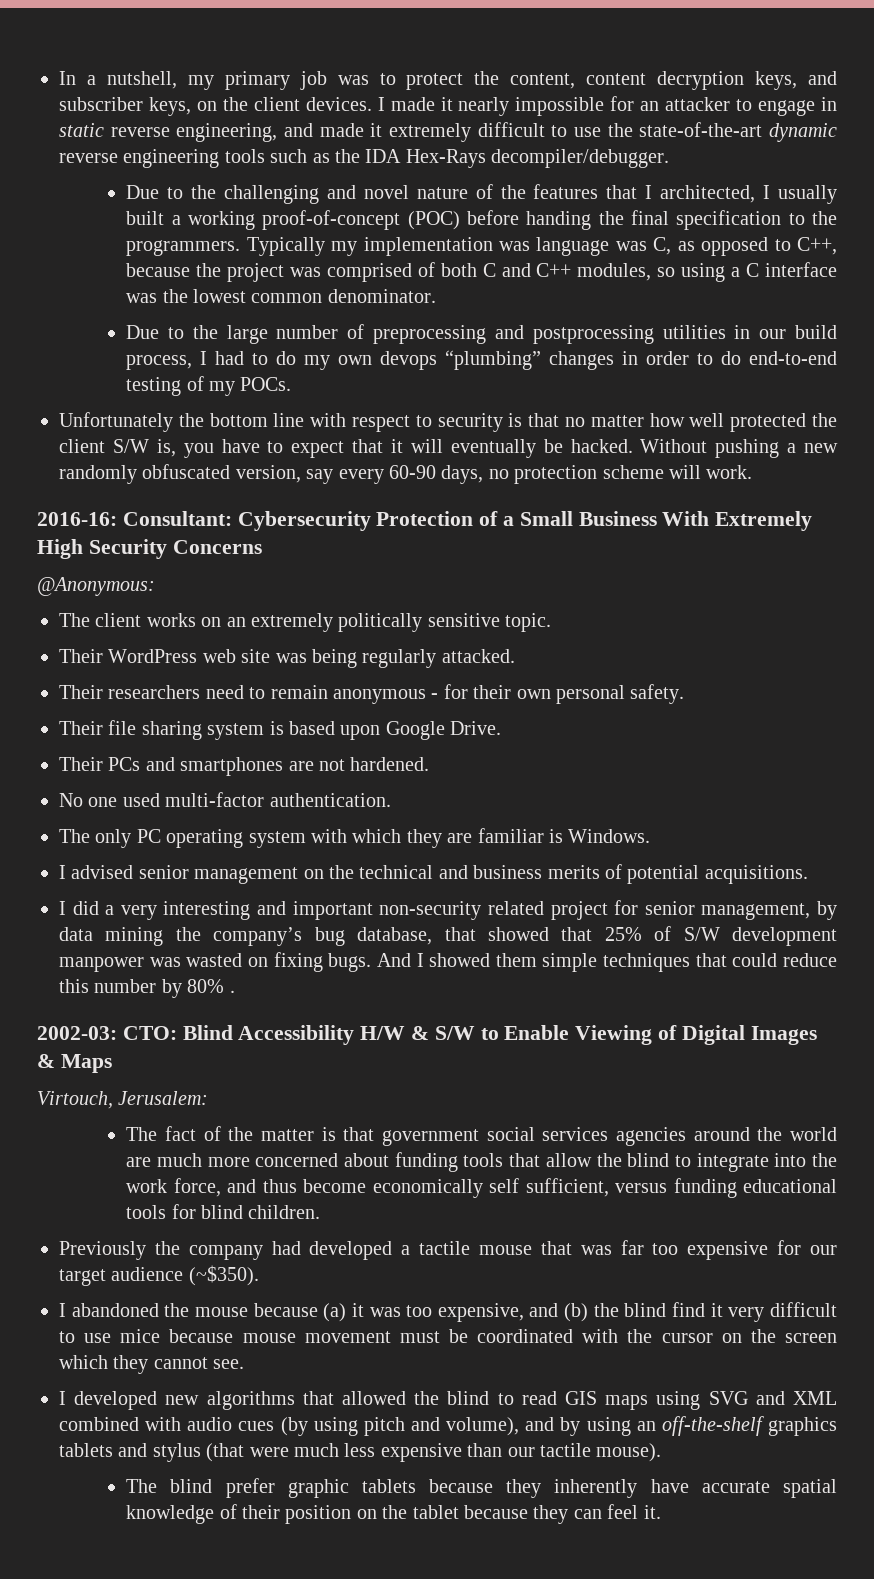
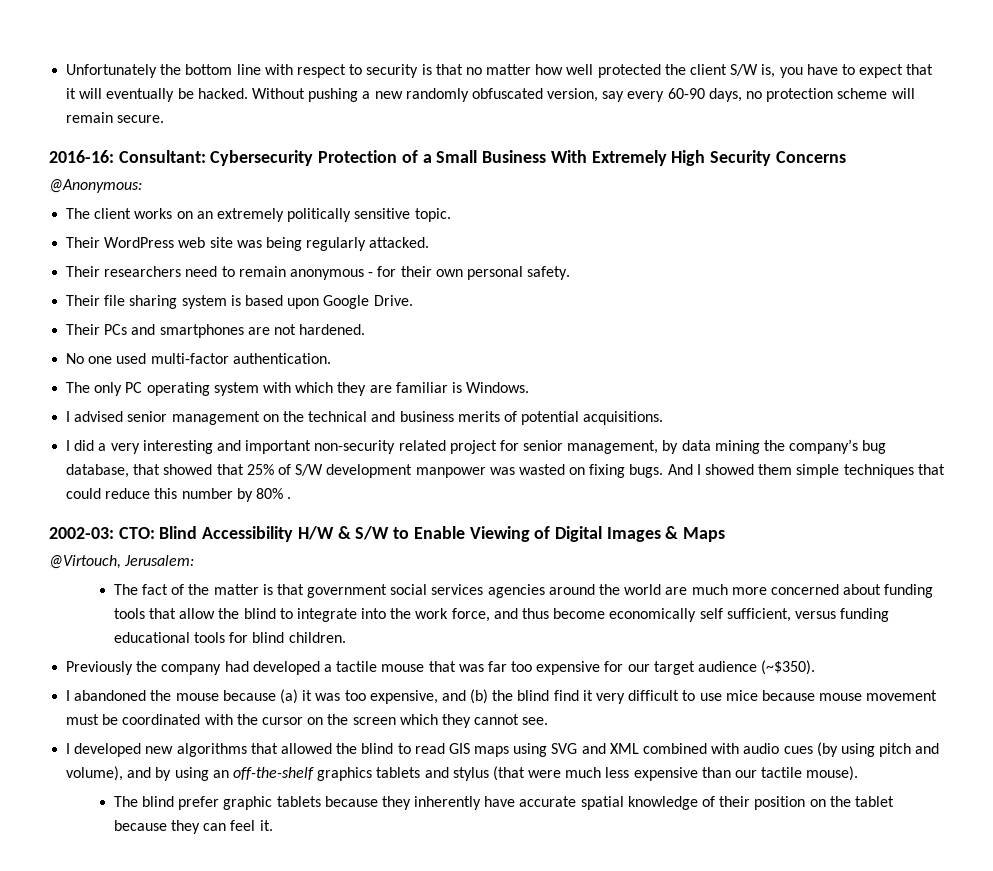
[59,71,838,90] [59,96,837,116] [59,122,837,142] [59,149,670,168] [126,184,838,204] [126,210,837,230] [126,237,838,256] [126,262,837,282] [126,289,436,303] [126,324,837,344] [126,350,837,370] [126,376,292,396] In a nutshell, my primary job was to protect the content, content decryption keys, and subscriber keys, on the client devices. I made it nearly impossible for an attacker to engage in static reverse engineering, and made it extremely difficult to use the state-of-the-art dynamic reverse engineering tools such as the IDA Hex-Rays decompiler/debugger. // Due to the challenging and novel nature of the features that I architected, I usually built a working proof-of-concept (POC) before handing the final specification to the programmers. Typically my implementation was language was C, as opposed to C++, because the project was comprised of both C and C++ modules, so using a C interface was the lowest common denominator. // Due to the large number of preprocessing and postprocessing utilities in our build process, I had to do my own devops “plumbing” changes in order to do end-to-end testing of my POCs. // -> (66, 71) none
[706,465,753,479] work. -> [66,112,165,123] remain secure.
[37,1091,113,1109] Virtouch, -> [49,555,121,569] @Virtouch,

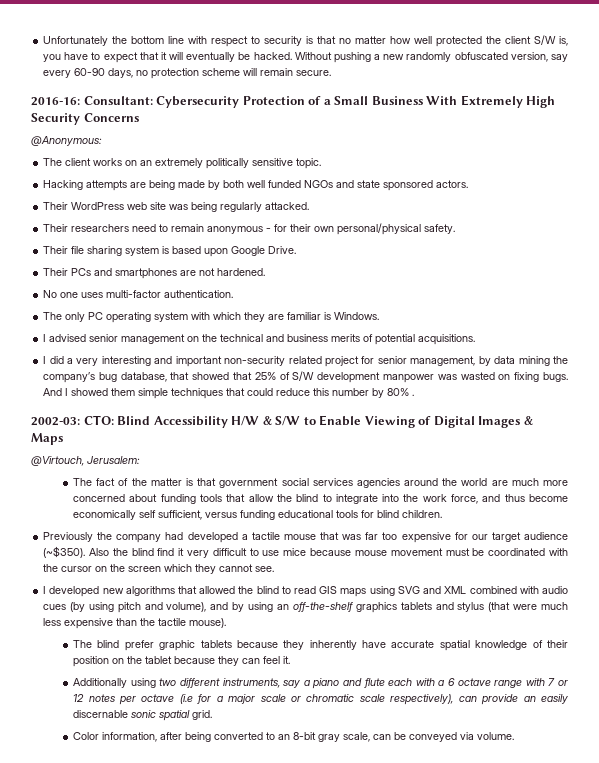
(451, 215) none -> [43,180,469,191] // Hacking attempts are being made by both well funded NGOs and state sponsored actors.
[466,266,523,280] personal -> [337,223,422,235] personal/physical
[116,353,147,364] used -> [81,292,104,298] uses
[66,689,489,704] // I abandoned the mouse because (a) it was too expensive, and (b) -> [88,548,109,556] Also
[735,770,758,778] our -> [140,618,156,626] the
(273, 825) none -> [73,678,569,689] [73,694,568,705] [73,710,213,721] [73,732,515,742] // Additionally using two different instruments, say a piano and flute each with a 6 octave range with 7 or 12 notes per octave (i.e for a major scale or chromatic scale respectively), can provide an easily discernable sonic spatial grid. // Color information, after being converted to an 8-bit gray scale, can be conveyed via volume.

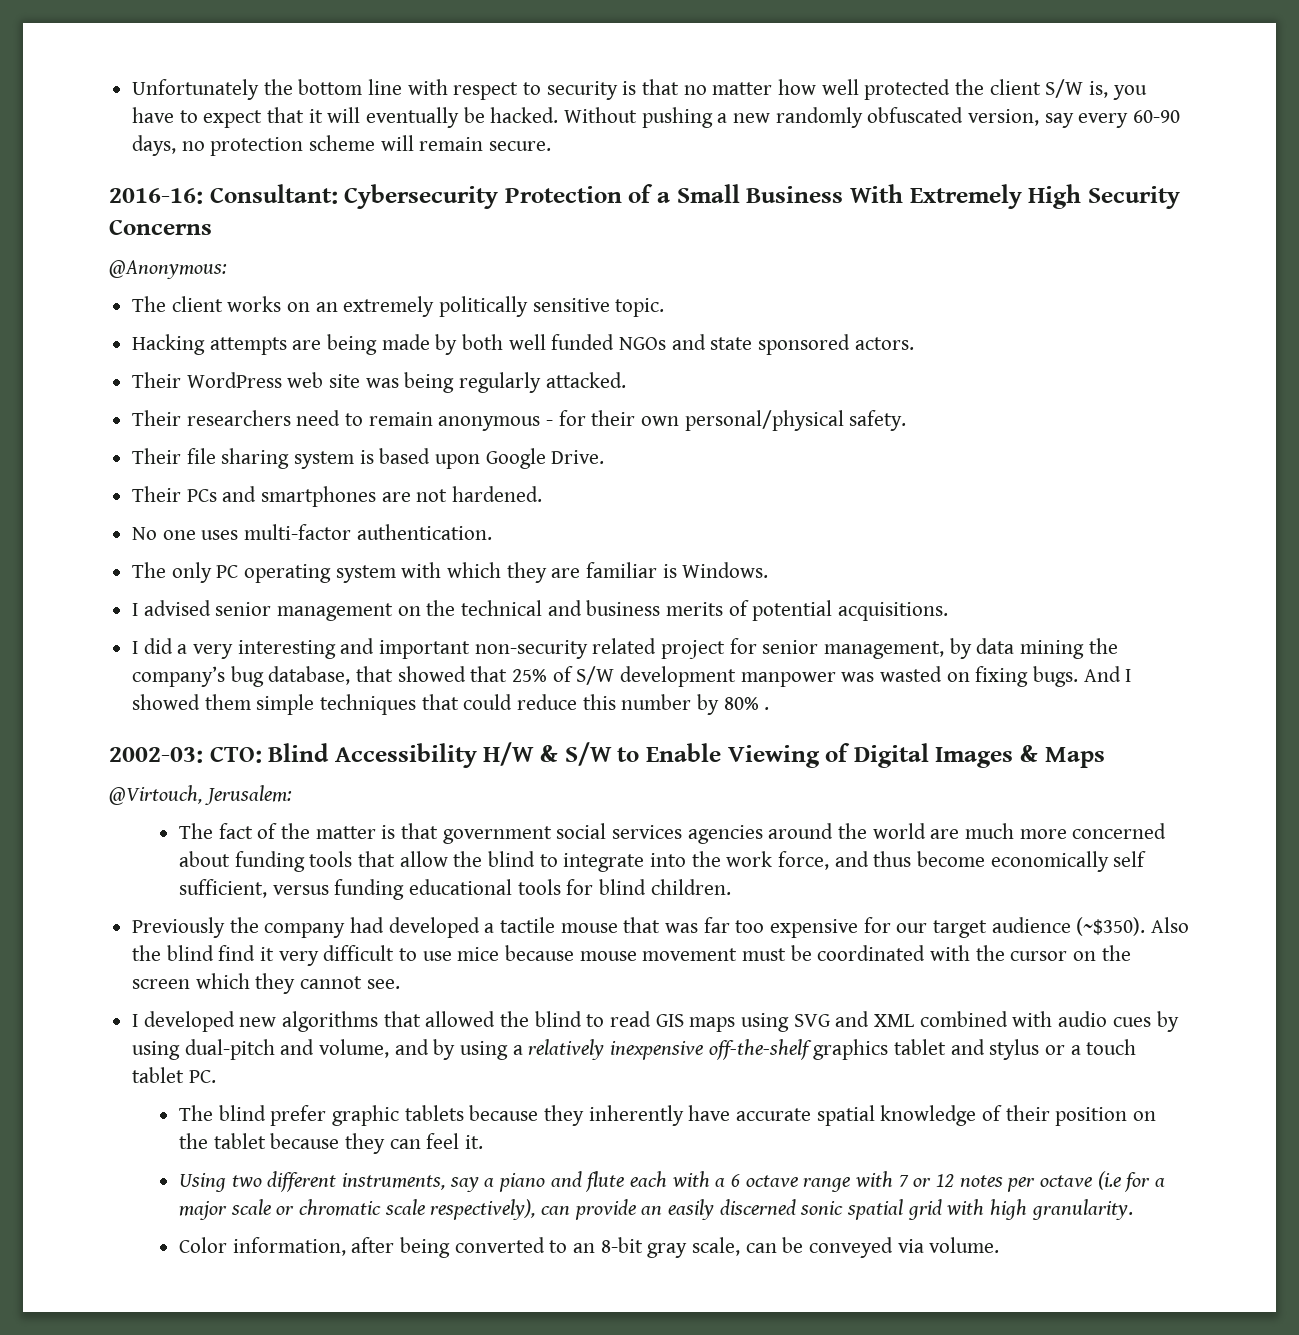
[69,602,289,613] (by using pitch and volume), and by using an -> [1156,1011,1179,1032] [132,1039,704,1060] by using dual-pitch and volume, and by using a relatively inexpensive
[400,602,432,610] tablets -> [894,1039,947,1055] tablet
[488,602,568,612] [43,618,227,629] (that were much less expensive than the tactile mouse). -> [1045,1039,1137,1055] [132,1067,216,1083] or a touch tablet PC.
[73,678,156,688] Additionally using -> [179,1173,227,1192] Using
[73,710,129,718] discernable -> [719,1199,796,1215] discerned
[192,710,213,720] grid. -> [907,1199,1133,1220] grid with high granularity.

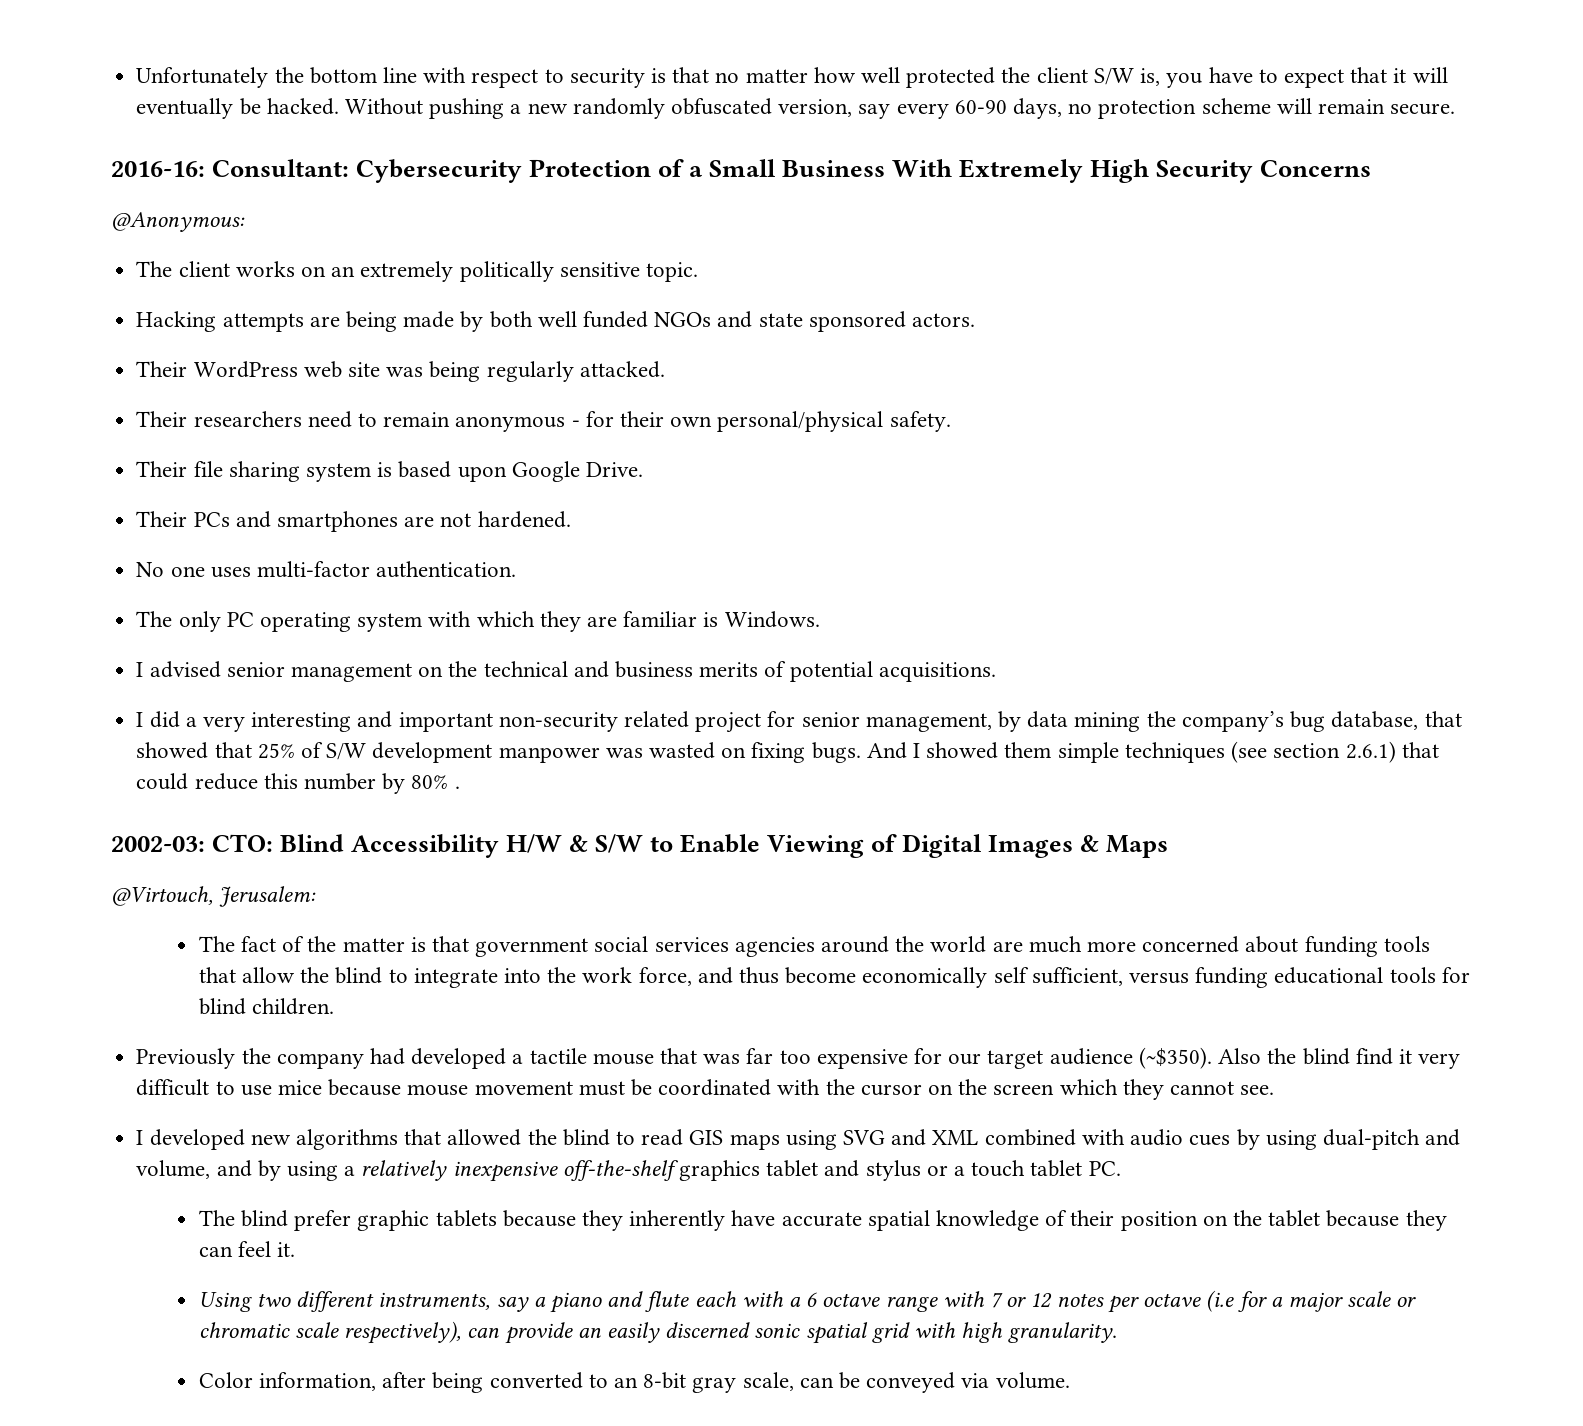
(417, 704) none -> [1231,741,1396,763] (see section 2.6.1)

